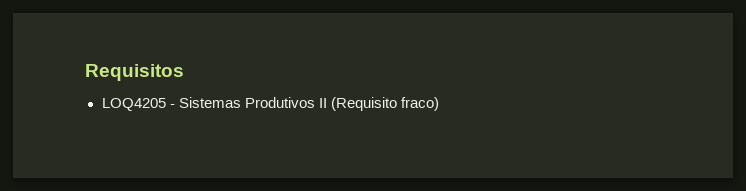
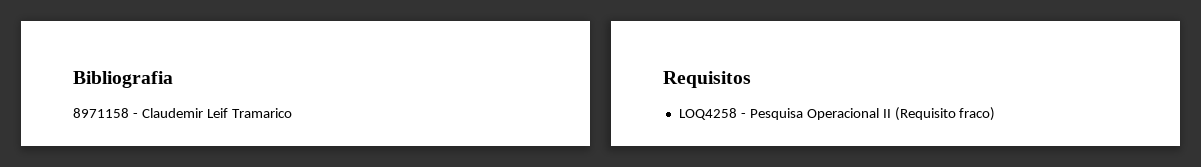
[85,64,184,81] [101,97,315,111] Requisitos // LOQ4205 - Sistemas Produtivos -> [73,71,173,88] [73,108,292,118] [663,71,751,88] [678,108,879,120] Bibliografia // 8971158 - Claudemir Leif Tramarico // Requisitos // LOQ4258 - Pesquisa Operacional

